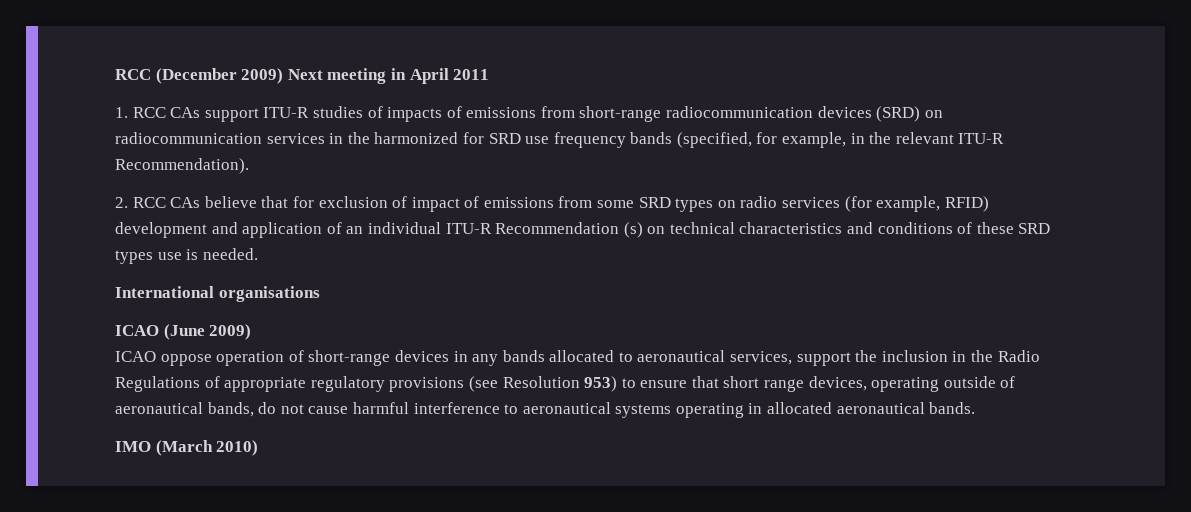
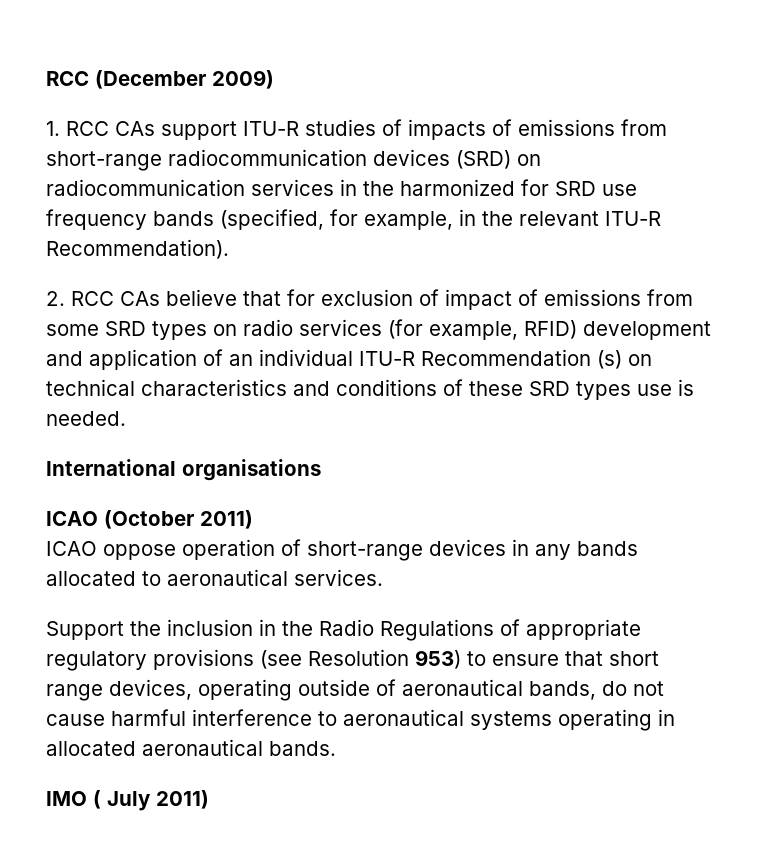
[287,68,490,84] Next meeting in April 2011 -> (274, 79) none
[163,324,252,340] (June 2009) -> [104,510,253,529] (October 2011)
[730,351,851,366] services, support -> [294,569,383,586] [46,621,124,640] services. // Support
[155,440,259,456] (March 2010) -> [93,790,209,811] ( July 2011)

